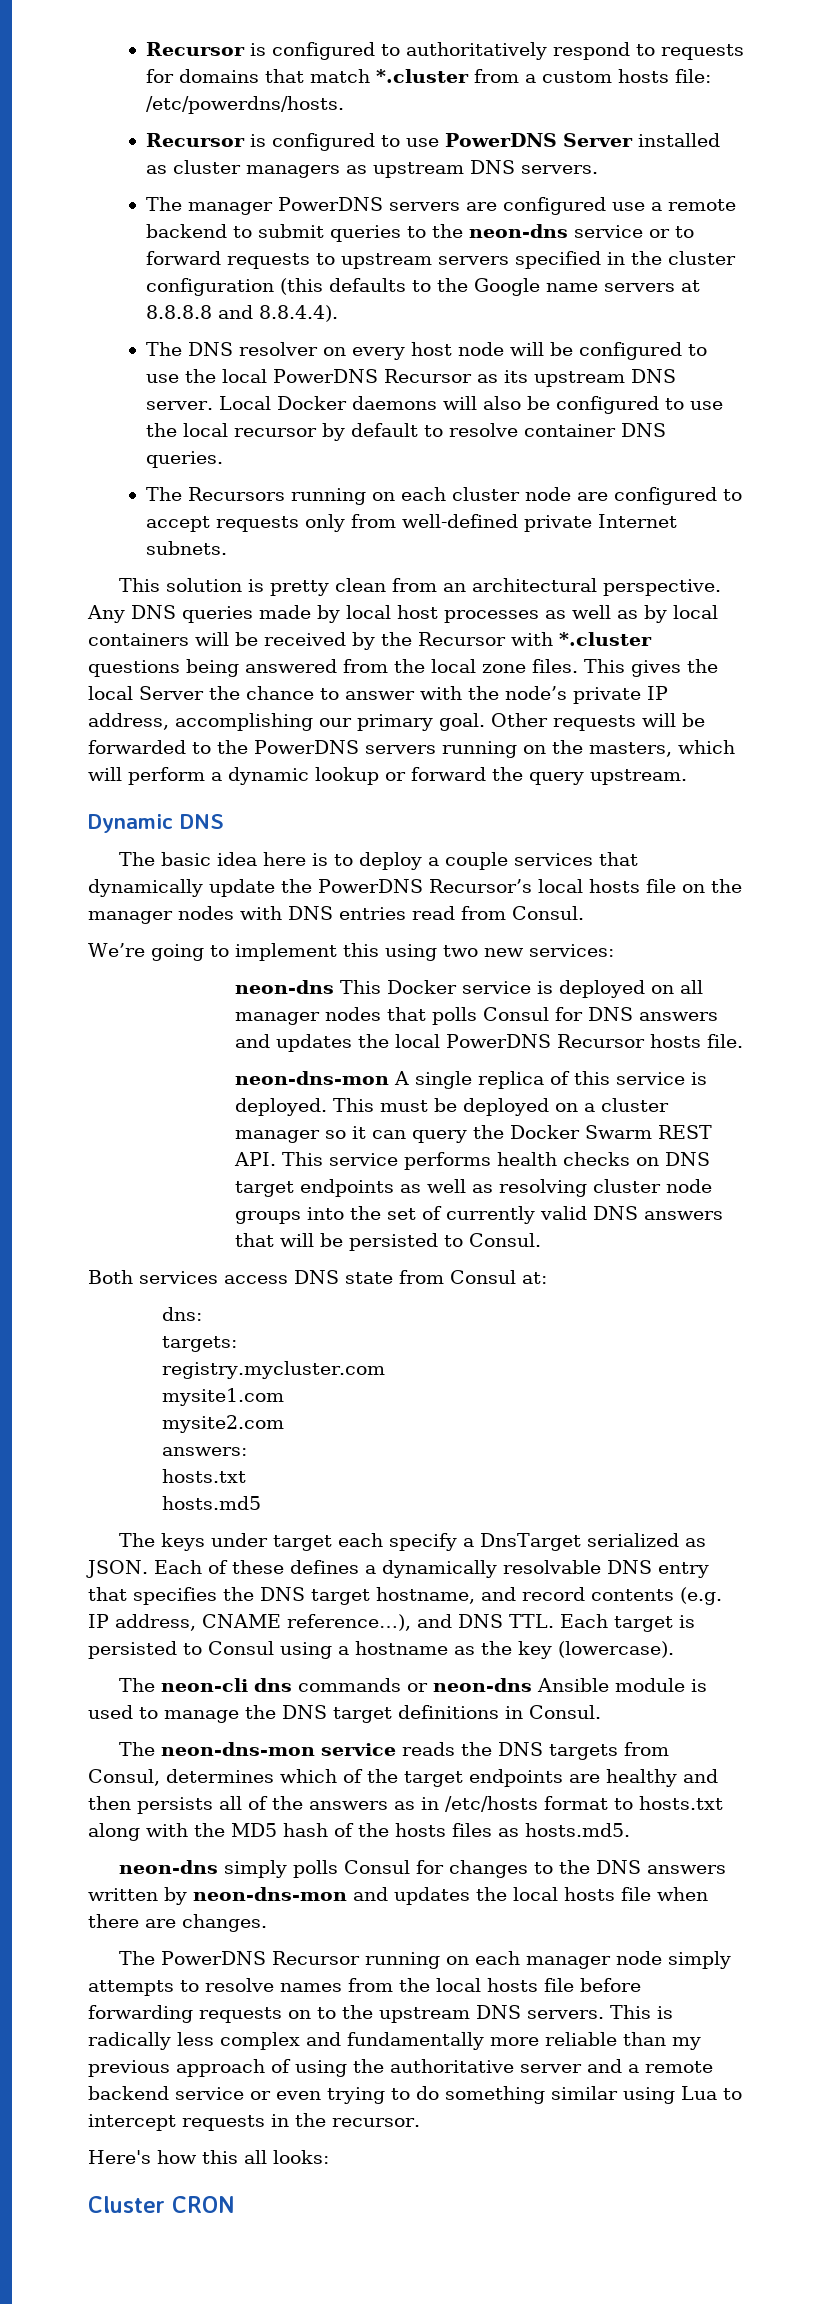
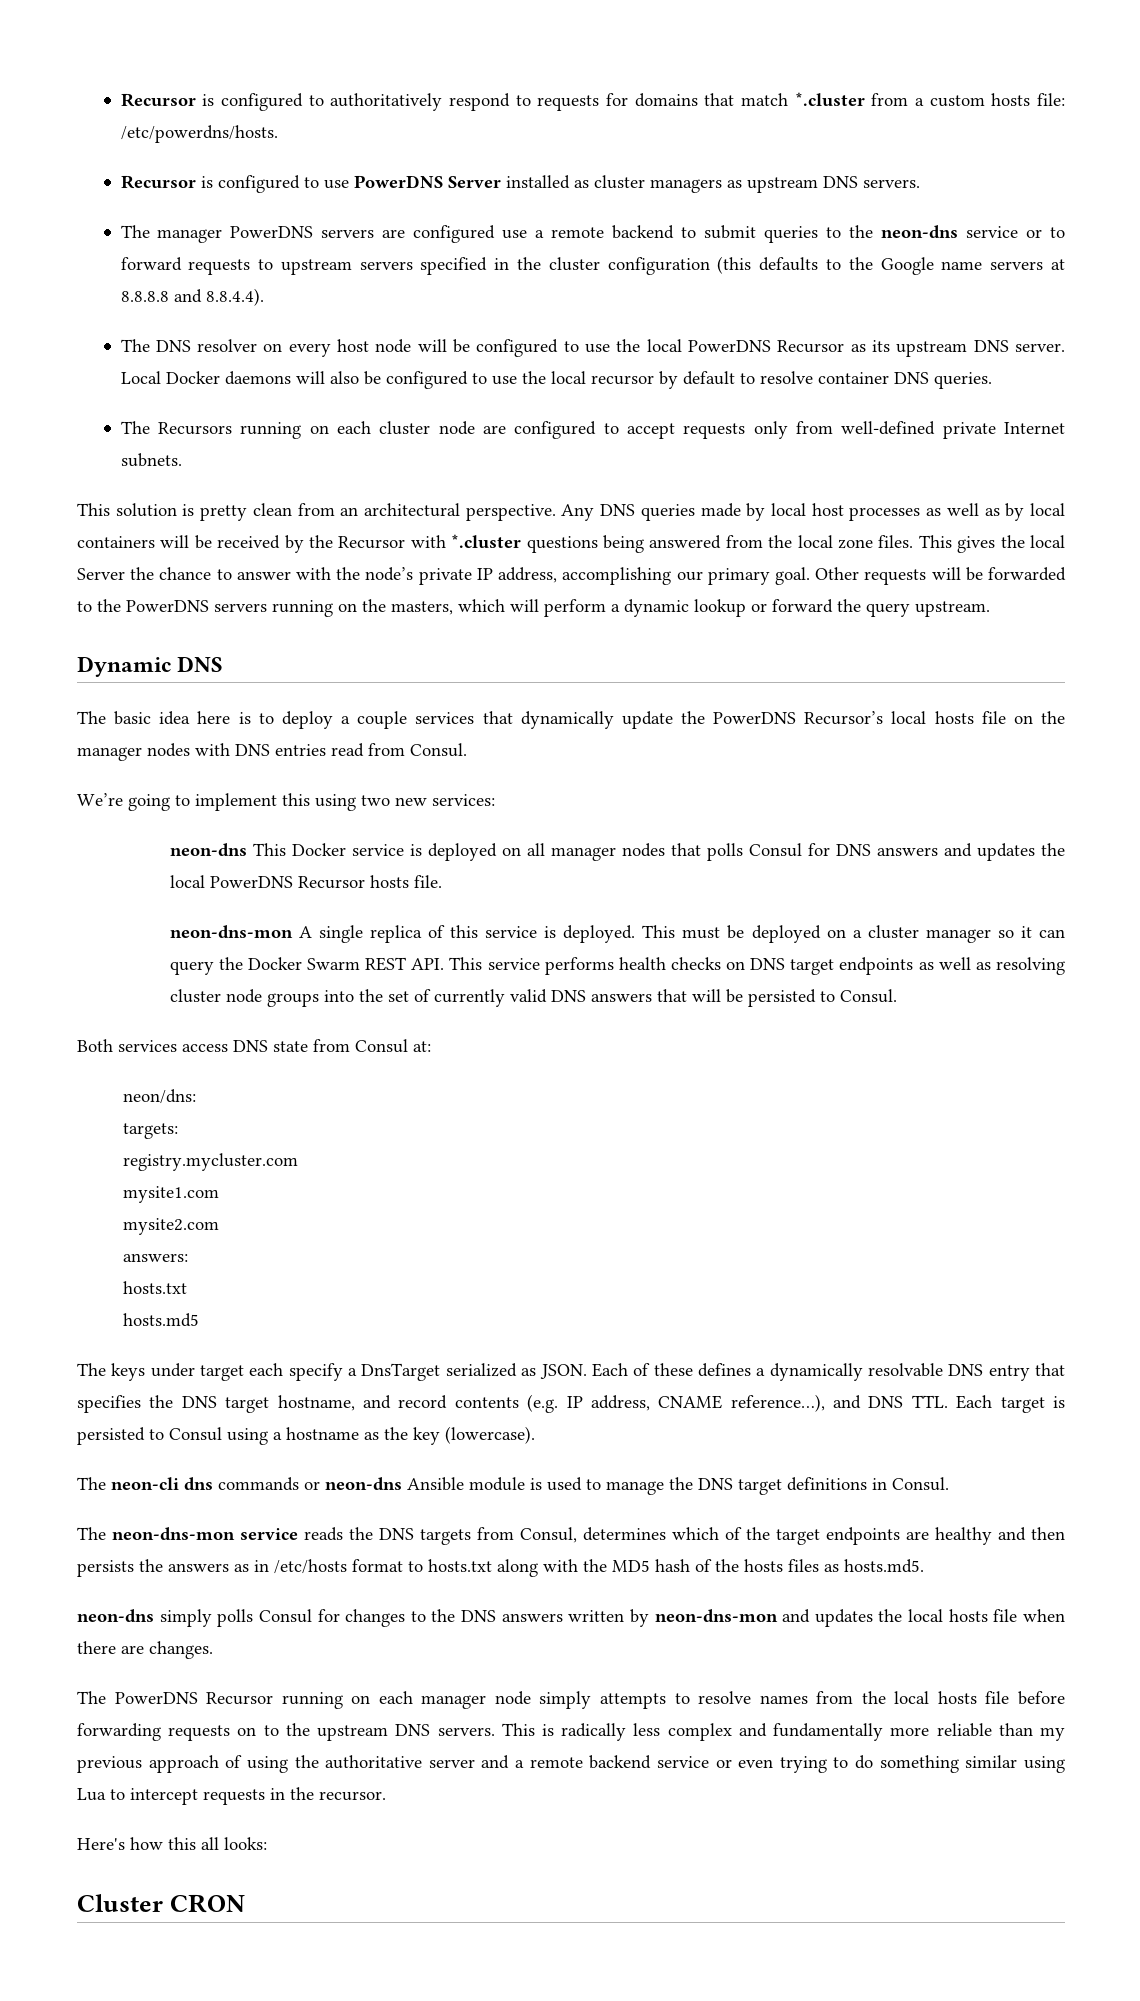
[161,1307,202,1321] dns: -> [123,1089,197,1104] neon/dns:
[219,1796,268,1810] all of -> (134, 1568) none

